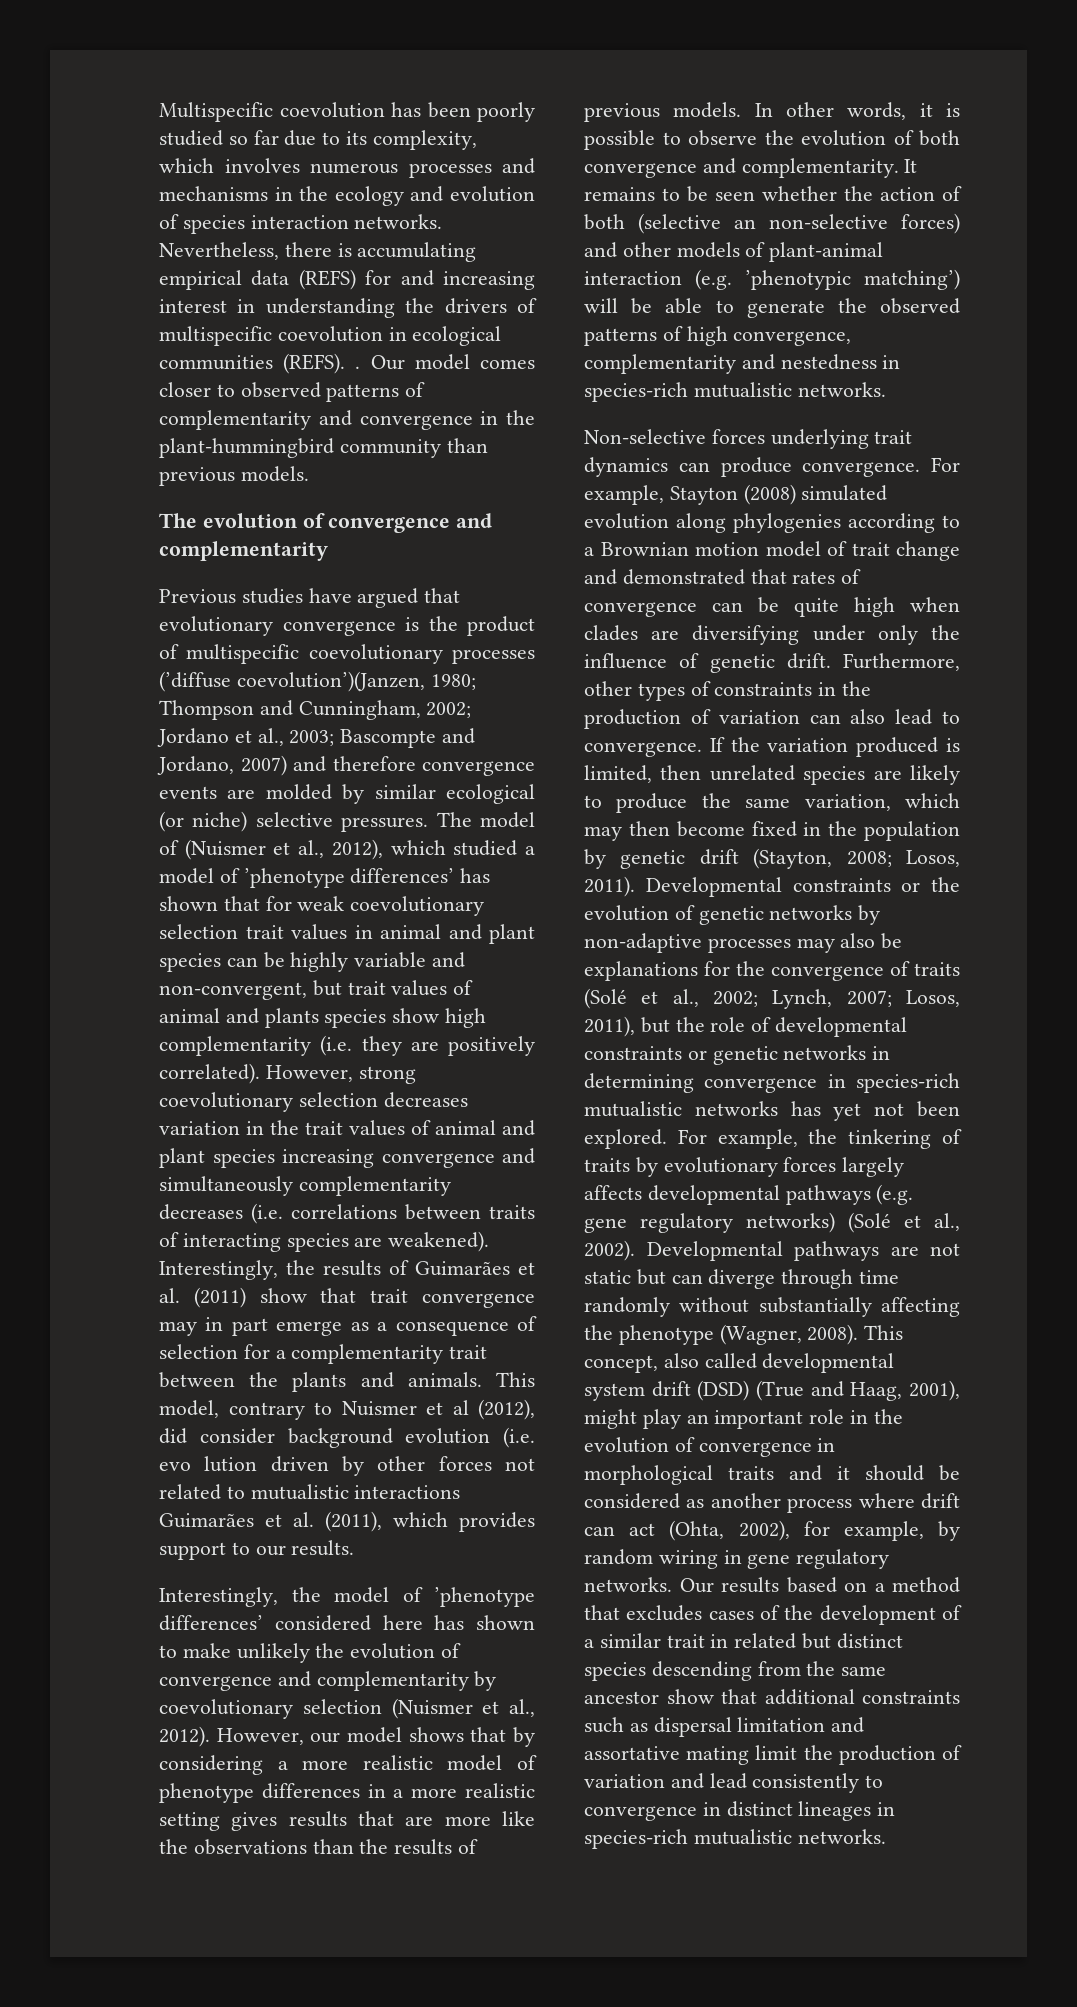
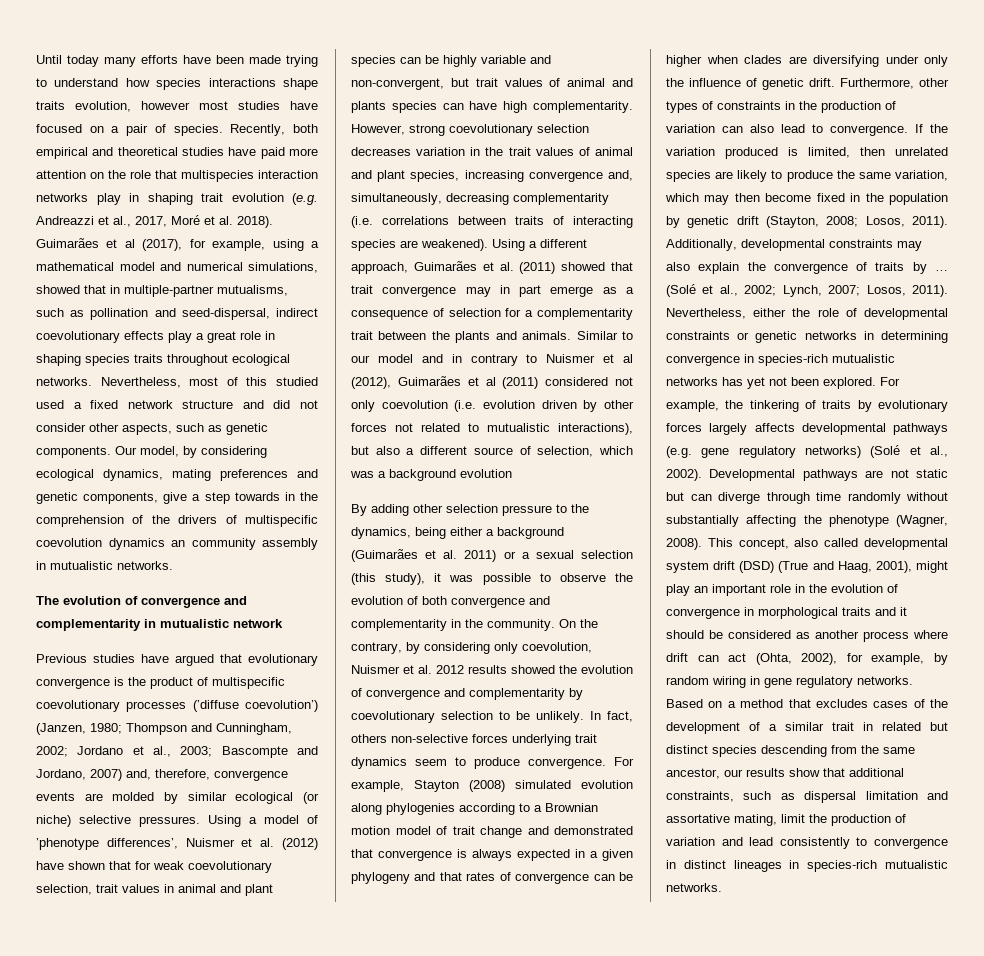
[159,102,535,122] [159,130,477,150] [159,158,535,178] [159,186,535,206] [159,214,443,234] [159,242,477,262] [159,269,535,290] [159,298,395,318] Multispecific coevolution has been poorly studied so far due to its complexity, which involves numerous processes and mechanisms in the ecology and evolution of species interaction networks. Nevertheless, there is accumulating empirical data (REFS) for and increasing interest in understanding -> [36,55,318,67] [36,78,318,90] [36,101,318,112] [36,124,318,136] [36,147,319,159] [36,170,318,182] [36,193,318,205] [36,215,273,228] [36,238,319,251] [36,262,318,273] [36,285,288,297] [36,308,318,320] [36,331,275,343] [36,354,290,366] [36,377,318,388] [36,400,319,409] [36,423,268,435] [36,446,267,458] [36,469,318,481] [36,492,318,504] [36,515,144,527] Until today many efforts have been made trying to understand how species interactions shape traits evolution, however most studies have focused on a pair of species. Recently, both empirical and theoretical studies have paid more attention on the role that multispecies interaction networks play in shaping trait evolution (e.g. Andreazzi et al., 2017, Moré et al. 2018). Guimarães et al (2017), for example, using a mathematical model and numerical simulations, showed that in multiple-partner mutualisms, such as pollination and seed-dispersal, indirect coevolutionary effects play a great role in shaping species traits throughout ecological networks. Nevertheless, most of this studied used a fixed network structure and did not consider other aspects, such as genetic components. Our model, by considering ecological dynamics, mating preferences and genetic components, give a step towards in the comprehension of
[388,326,502,346] [159,353,535,374] [159,382,426,402] [159,410,535,430] [159,438,488,458] [159,466,309,486] in ecological communities (REFS). . Our model comes closer to observed patterns of complementarity and convergence in the plant-hummingbird community than previous models. -> [108,538,318,550] [36,561,173,570] dynamics an community assembly in mutualistic networks.
(328, 551) none -> [144,619,283,628] in mutualistic network
[236,671,425,692] coevolution’)(Janzen, -> [245,700,318,712] [36,723,86,735] coevolution’) (Janzen,
[293,756,416,772] and therefore -> [126,769,210,780] and, therefore,
[436,812,535,828] [159,839,535,860] [159,868,491,888] The model of (Nuismer et al., 2012), which studied a model of ’phenotype differences’ has -> [208,815,318,827] [36,838,319,850] [36,861,64,870] Using a model of ’phenotype differences’, Nuismer et al. (2012) have
[159,924,238,939] selection -> [36,884,92,895] selection,
[392,1008,487,1028] [159,1035,535,1056] [159,1063,260,1084] show high complementarity (i.e. they are positively correlated). -> [442,101,633,113] can have high complementarity.
[212,1149,275,1168] species -> [410,170,460,182] species,
[502,1148,535,1164] [159,1176,451,1196] [159,1204,243,1220] and simultaneously complementarity decreases -> [608,170,633,181] [351,193,609,205] and, simultaneously, decreasing complementarity
[159,1260,409,1280] Interestingly, the results of -> [492,239,587,251] [351,262,408,274] Using a different approach,
[259,1288,307,1303] show -> [561,262,606,271] showed
[496,1372,535,1387] [159,1400,219,1418] This model, -> [576,331,633,340] [351,354,462,363] Similar to our model and in
[159,1427,535,1448] [159,1456,258,1472] did consider background evolution (i.e. evo lution -> [397,376,633,389] [351,400,535,412] Guimarães et al (2011) considered not only coevolution (i.e. evolution
[354,1485,461,1499] [159,1511,535,1532] [159,1540,355,1560] [159,1587,535,1607] [159,1615,535,1631] [159,1643,310,1663] interactions Guimarães et al. (2011), which provides support to our results. // Interestingly, the model of ’phenotype differences’ considered here has shown to make unlikely -> [558,423,633,435] [351,446,633,457] [350,469,512,481] [351,504,589,516] [351,527,564,539] [351,549,633,562] [351,573,633,585] [351,596,550,608] [351,619,598,631] [351,642,592,654] [351,665,555,674] interactions), but also a different source of selection, which was a background evolution // By adding other selection pressure to the dynamics, being either a background (Guimarães et al. 2011) or a sexual selection (this study), it was possible to observe the evolution of both convergence and complementarity in the community. On the contrary, by considering only coevolution, Nuismer et al. 2012 results showed
[391,1698,535,1719] [159,1726,535,1747] [159,1755,537,1775] [159,1783,535,1803] [159,1811,535,1831] [159,1839,479,1855] [584,102,960,122] [584,130,960,150] [584,158,918,178] [584,186,962,202] [584,213,960,234] [584,242,884,262] [584,269,960,290] [584,298,960,318] [584,326,852,346] [584,354,901,374] [584,382,886,402] [584,429,706,444] (Nuismer et al., 2012). However, our model shows that by considering a more realistic model of phenotype differences in a more realistic setting gives results that are more like the observations than the results of previous models. In other words, it is possible to observe the evolution of both convergence and complementarity. It remains to be seen whether the action of both (selective an non-selective forces) and other models of plant-animal interaction (e.g. ’phenotypic matching’) will be able to generate the observed patterns of high convergence, complementarity and nestedness in species-rich mutualistic networks. // Non-selective -> [499,711,633,723] [351,734,468,743] to be unlikely. In fact, others non-selective
[678,462,710,472] can -> [415,757,466,766] seem to
(787, 576) none -> [378,849,633,861] [351,872,462,884] convergence is always expected in a given phylogeny and that
[794,597,895,617] quite high -> [666,55,702,67] higher
[645,877,960,897] [584,905,881,925] [584,933,903,953] [584,961,730,981] Developmental constraints or the evolution of genetic networks by non-adaptive processes may also be explanations for -> [666,239,922,251] [666,262,740,274] Additionally, developmental constraints may also explain
(960, 969) none -> [912,262,948,274] by …
[584,1016,670,1037] 2011), but -> [912,285,948,297] [666,308,787,319] 2011). Nevertheless, either
[679,1577,837,1593] Our results based -> [666,699,703,708] Based
[584,1691,659,1704] ancestor -> [666,768,785,779] ancestor, our results
[862,1690,960,1704] constraints -> [666,791,734,802] constraints,
[686,1746,750,1765] mating -> [734,814,777,826] mating,

